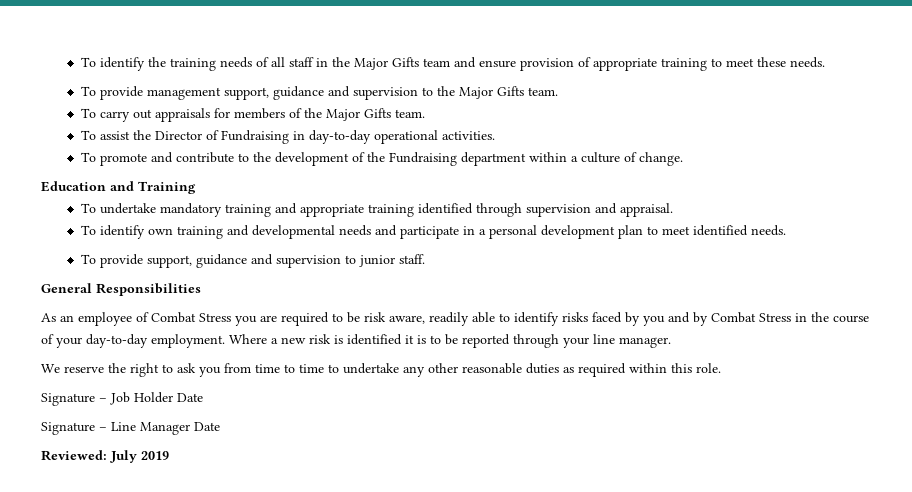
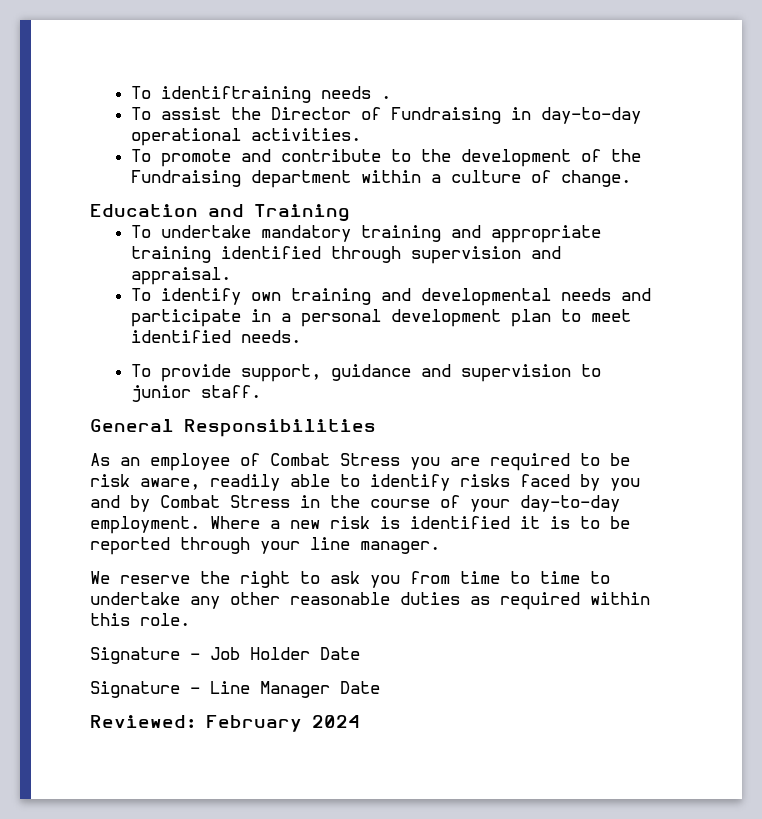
[80,57,825,71] [80,86,558,100] [80,108,425,122] To identify the training needs of all staff in the Major Gifts team and ensure provision of appropriate training to meet these needs. // To provide management support, guidance and supervision to the Major Gifts team. // To carry out appraisals for members of the Major Gifts team. -> [131,86,392,103] To identiftraining needs .
[110,450,169,463] July 2019 -> [206,715,360,732] February 2024

